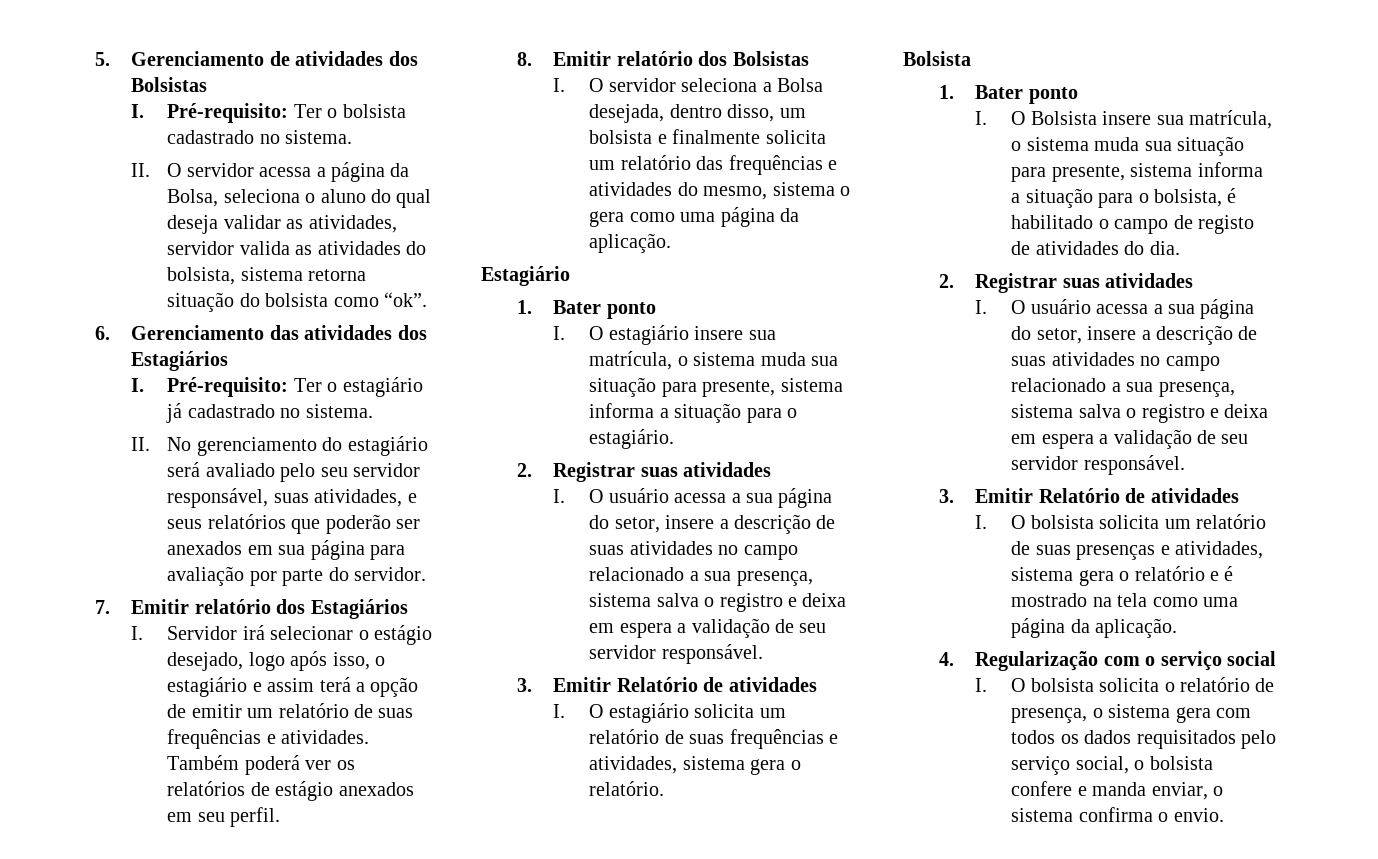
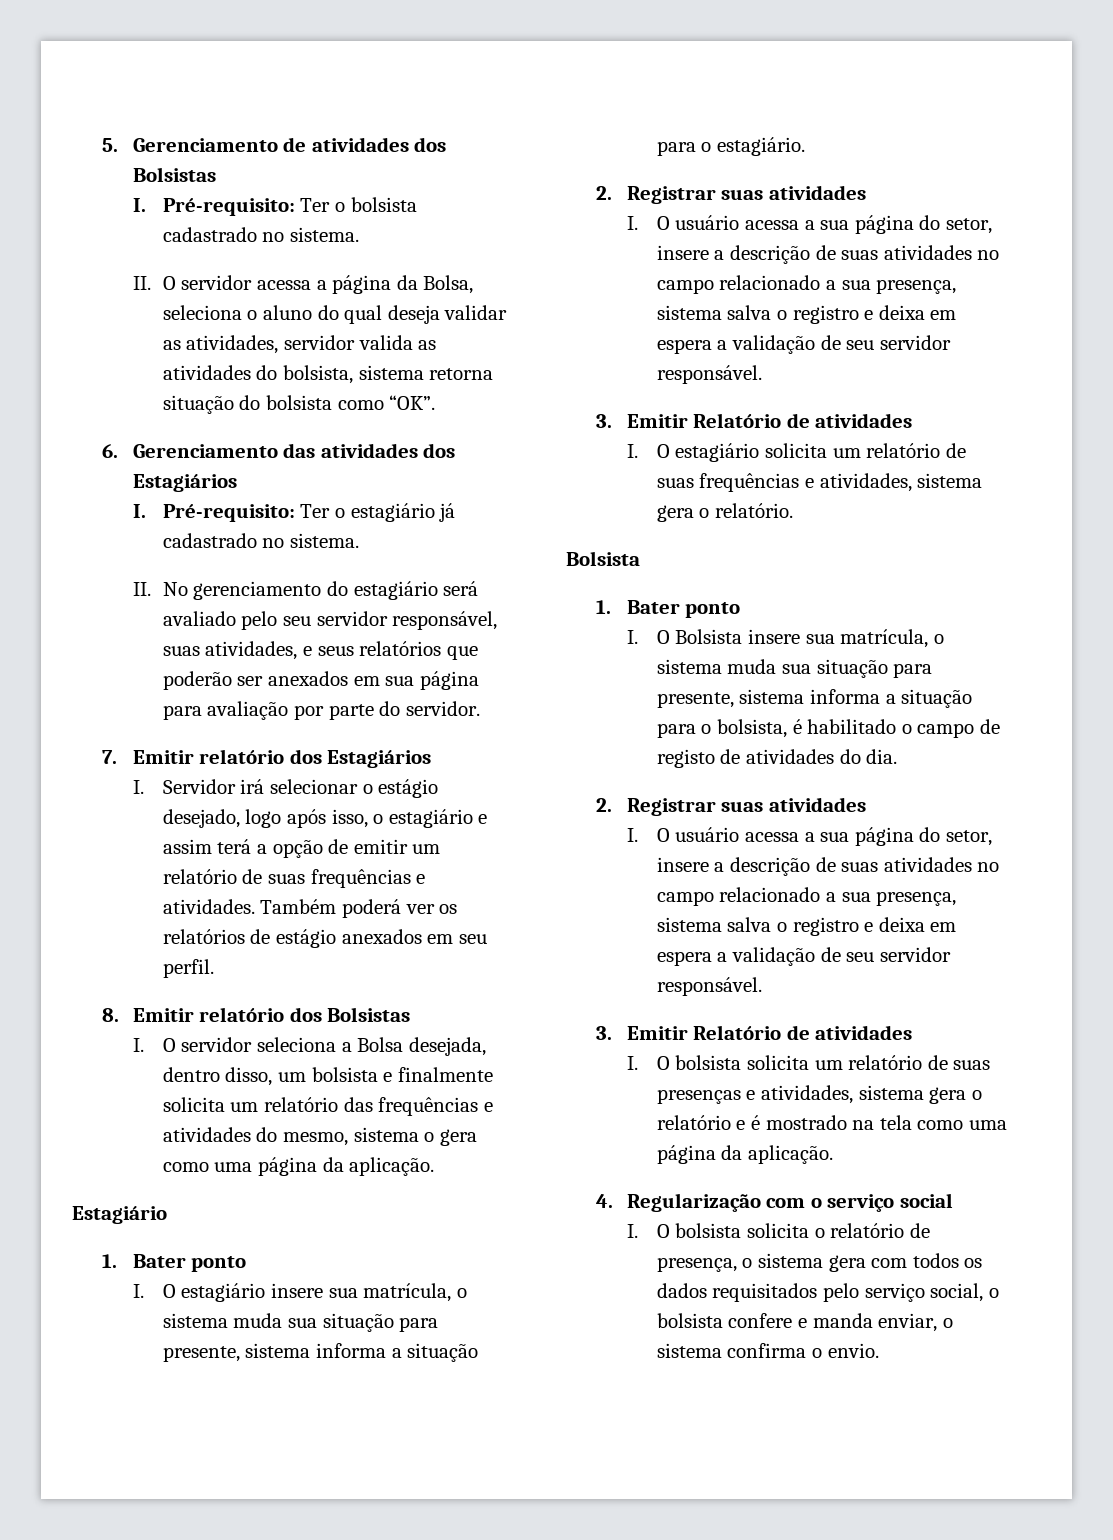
[384,292,428,307] “ok”. -> [389,395,436,410] “OK”.

